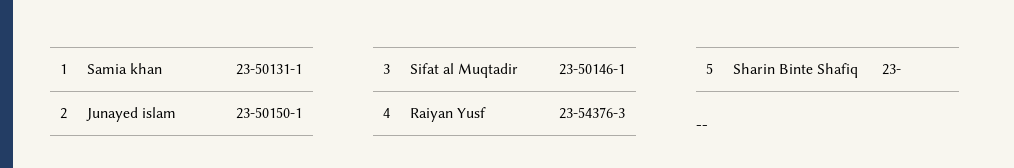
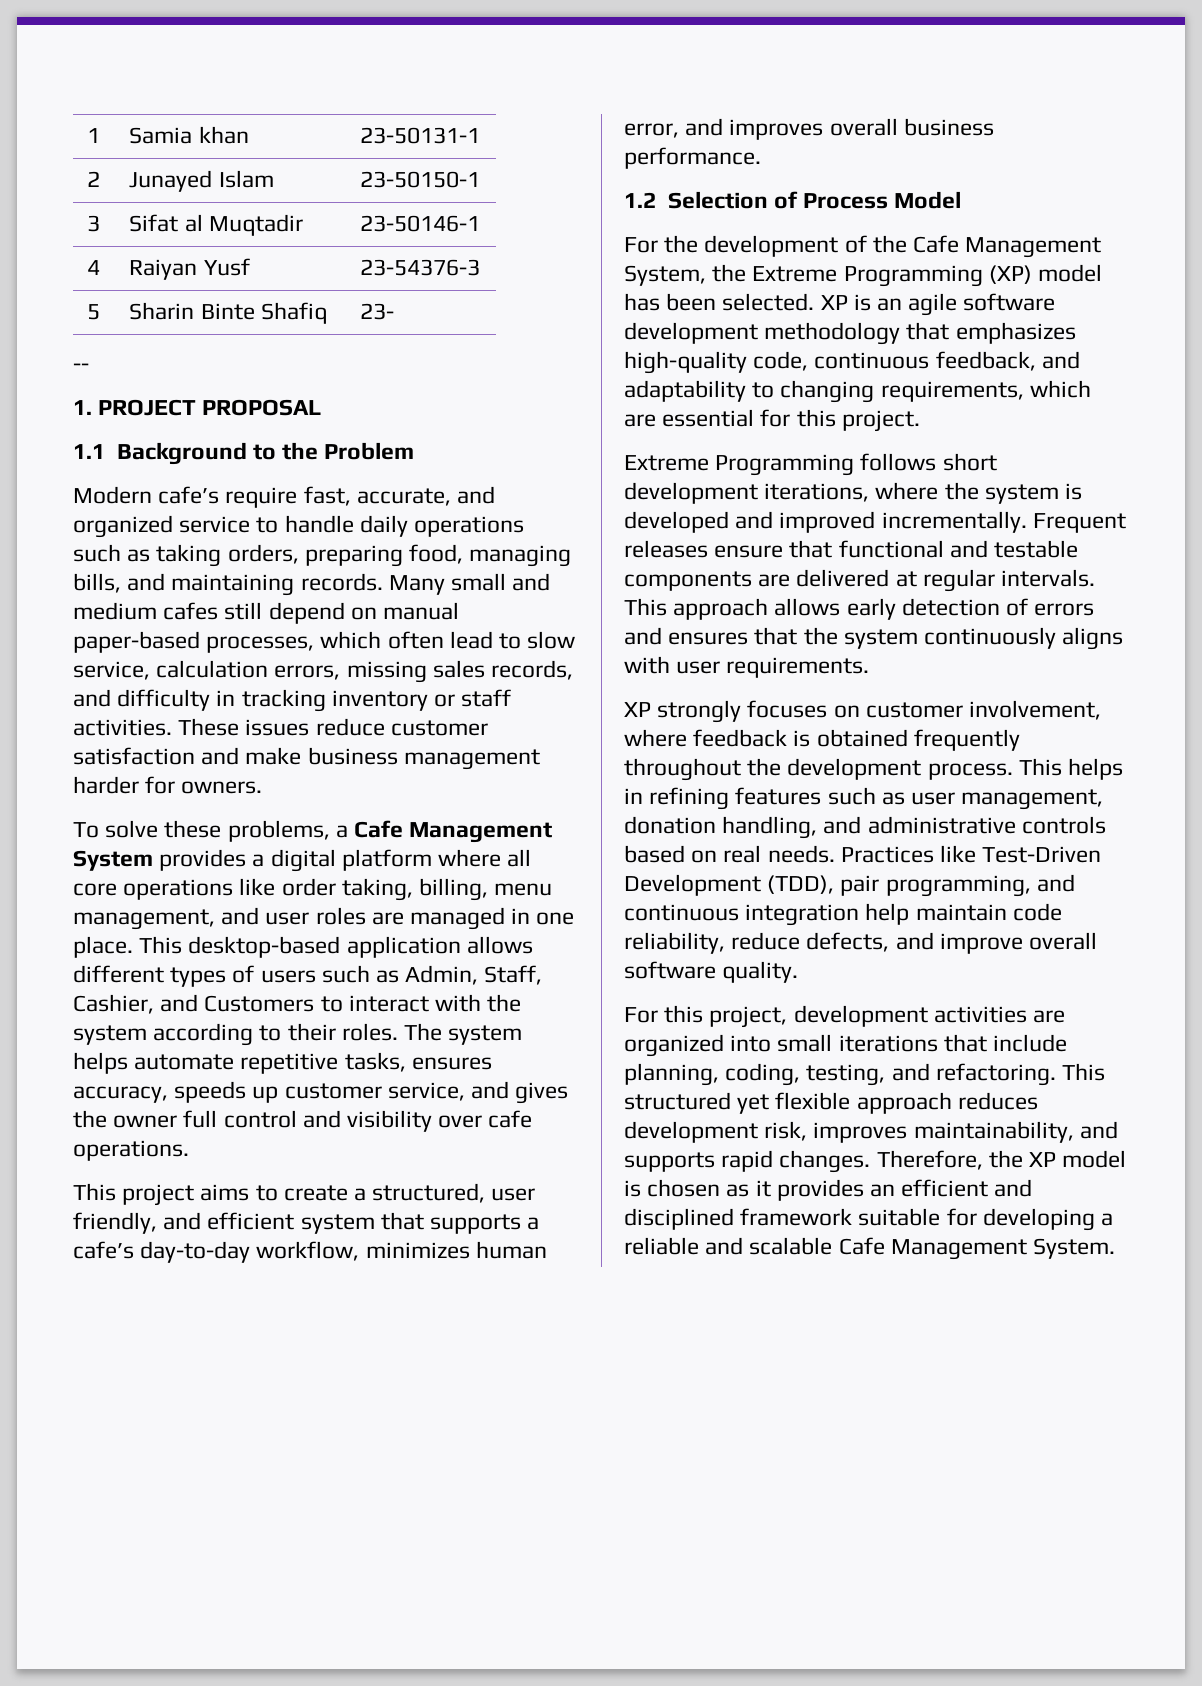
[141,107,176,118] islam -> [218,170,274,188] Islam
(708, 127) none -> [73,399,322,416] [73,442,415,465] [73,486,496,508] [73,515,525,538] [73,544,572,567] [73,573,551,596] [73,602,460,624] [73,631,576,653] [73,660,574,683] [73,689,512,712] [73,718,488,736] [73,747,540,770] [73,776,263,794] [73,820,553,843] [73,849,532,872] [73,878,553,901] [73,907,575,930] [73,936,533,958] [73,965,543,987] [73,994,522,1014] [73,1023,523,1046] [73,1052,492,1074] [73,1081,569,1104] [73,1110,533,1132] [73,1140,189,1161] [73,1183,536,1206] [73,1212,540,1234] [73,1241,547,1263] [624,118,994,140] [624,147,761,169] [624,191,962,209] [624,235,1102,258] [624,264,1103,287] [624,293,1056,316] [624,322,1076,345] [624,351,1080,374] [624,380,1091,403] [624,409,920,432] [624,453,997,476] [624,482,1083,504] [624,511,1126,533] [624,540,1079,558] [624,569,1096,592] [624,598,1095,620] [624,627,1124,650] [624,656,870,678] [624,700,1102,723] [624,729,1020,751] [624,758,1124,781] [624,787,1104,810] [624,816,1106,839] [624,845,1102,863] [624,874,1075,897] [624,903,1062,926] [624,932,1098,954] [624,961,799,983] [624,1005,1066,1028] [624,1034,1068,1057] [624,1063,1106,1086] [624,1092,1038,1114] [624,1121,1118,1143] [624,1150,1127,1173] [624,1179,1033,1201] [624,1208,1114,1231] [624,1237,1116,1260] // 1. PROJECT PROPOSAL // 1.1 Background to the Problem // Modern cafe’s require fast, accurate, and organized service to handle daily operations such as taking orders, preparing food, managing bills, and maintaining records. Many small and medium cafes still depend on manual paper-based processes, which often lead to slow service, calculation errors, missing sales records, and difficulty in tracking inventory or staff activities. These issues reduce customer satisfaction and make business management harder for owners. // To solve these problems, a Cafe Management System provides a digital platform where all core operations like order taking, billing, menu management, and user roles are managed in one place. This desktop-based application allows different types of users such as Admin, Staff, Cashier, and Customers to interact with the system according to their roles. The system helps automate repetitive tasks, ensures accuracy, speeds up customer service, and gives the owner full control and visibility over cafe operations. // This project aims to create a structured, user friendly, and efficient system that supports a cafe’s day-to-day workflow, minimizes human error, and improves overall business performance. // 1.2 Selection of Process Model // For the development of the Cafe Management System, the Extreme Programming (XP) model has been selected. XP is an agile software development methodology that emphasizes high-quality code, continuous feedback, and adaptability to changing requirements, which are essential for this project. // Extreme Programming follows short development iterations, where the system is developed and improved incrementally. Frequent releases ensure that functional and testable components are delivered at regular intervals. This approach allows early detection of errors and ensures that the system continuously aligns with user requirements. // XP strongly focuses on customer involvement, where feedback is obtained frequently throughout the development process. This helps in refining features such as user management, donation handling, and administrative controls based on real needs. Practices like Test-Driven Development (TDD), pair programming, and continuous integration help maintain code reliability, reduce defects, and improve overall software quality. // For this project, development activities are organized into small iterations that include planning, coding, testing, and refactoring. This structured yet flexible approach reduces development risk, improves maintainability, and supports rapid changes. Therefore, the XP model is chosen as it provides an efficient and disciplined framework suitable for developing a reliable and scalable Cafe Management System.

